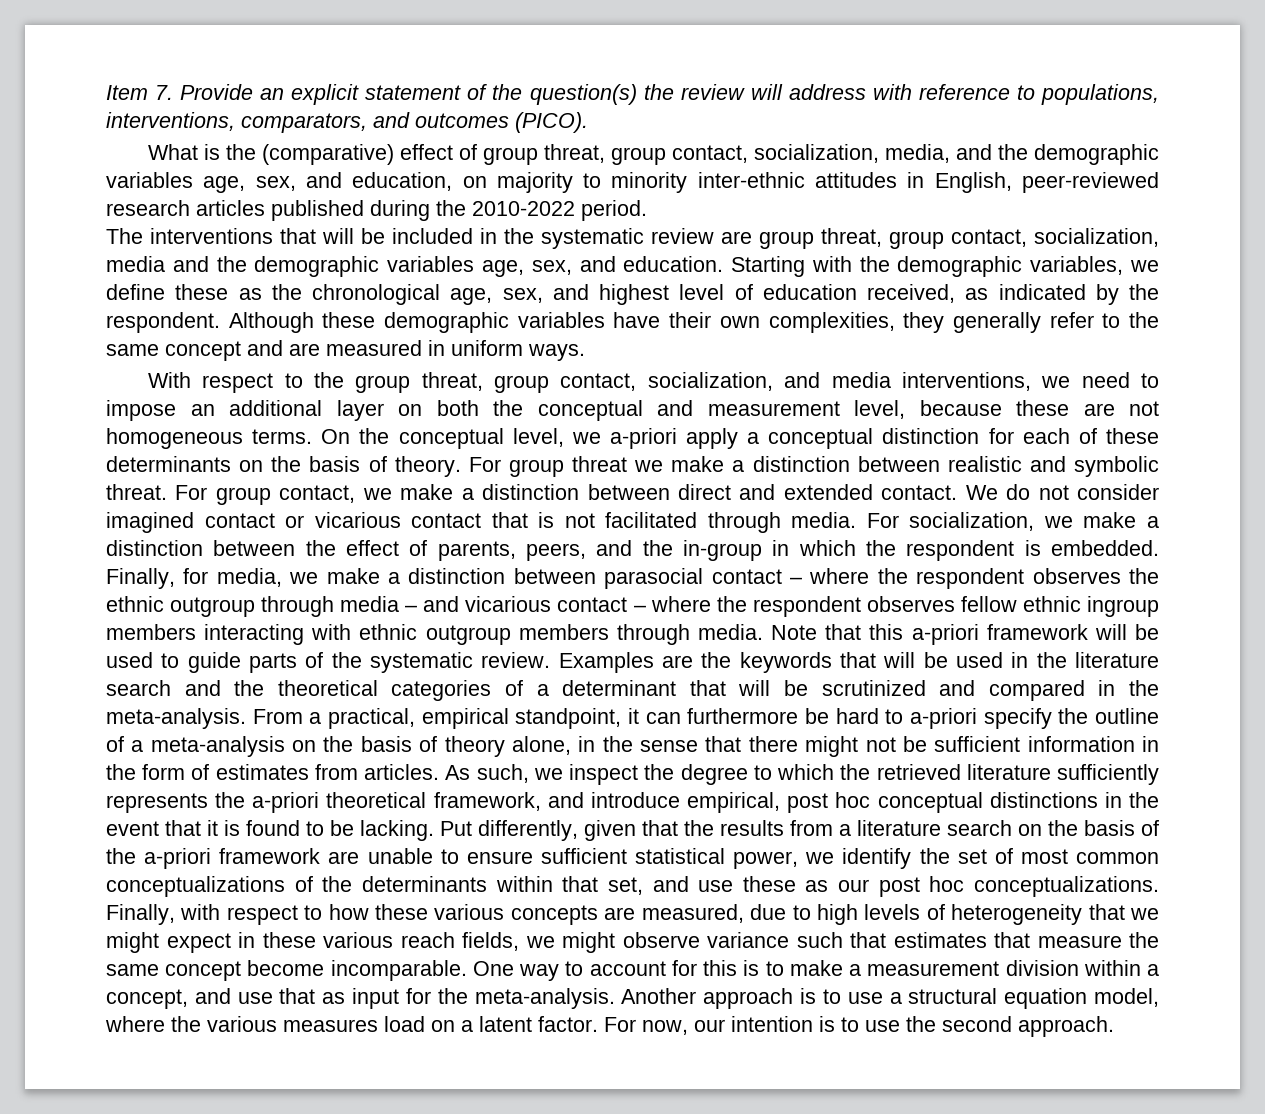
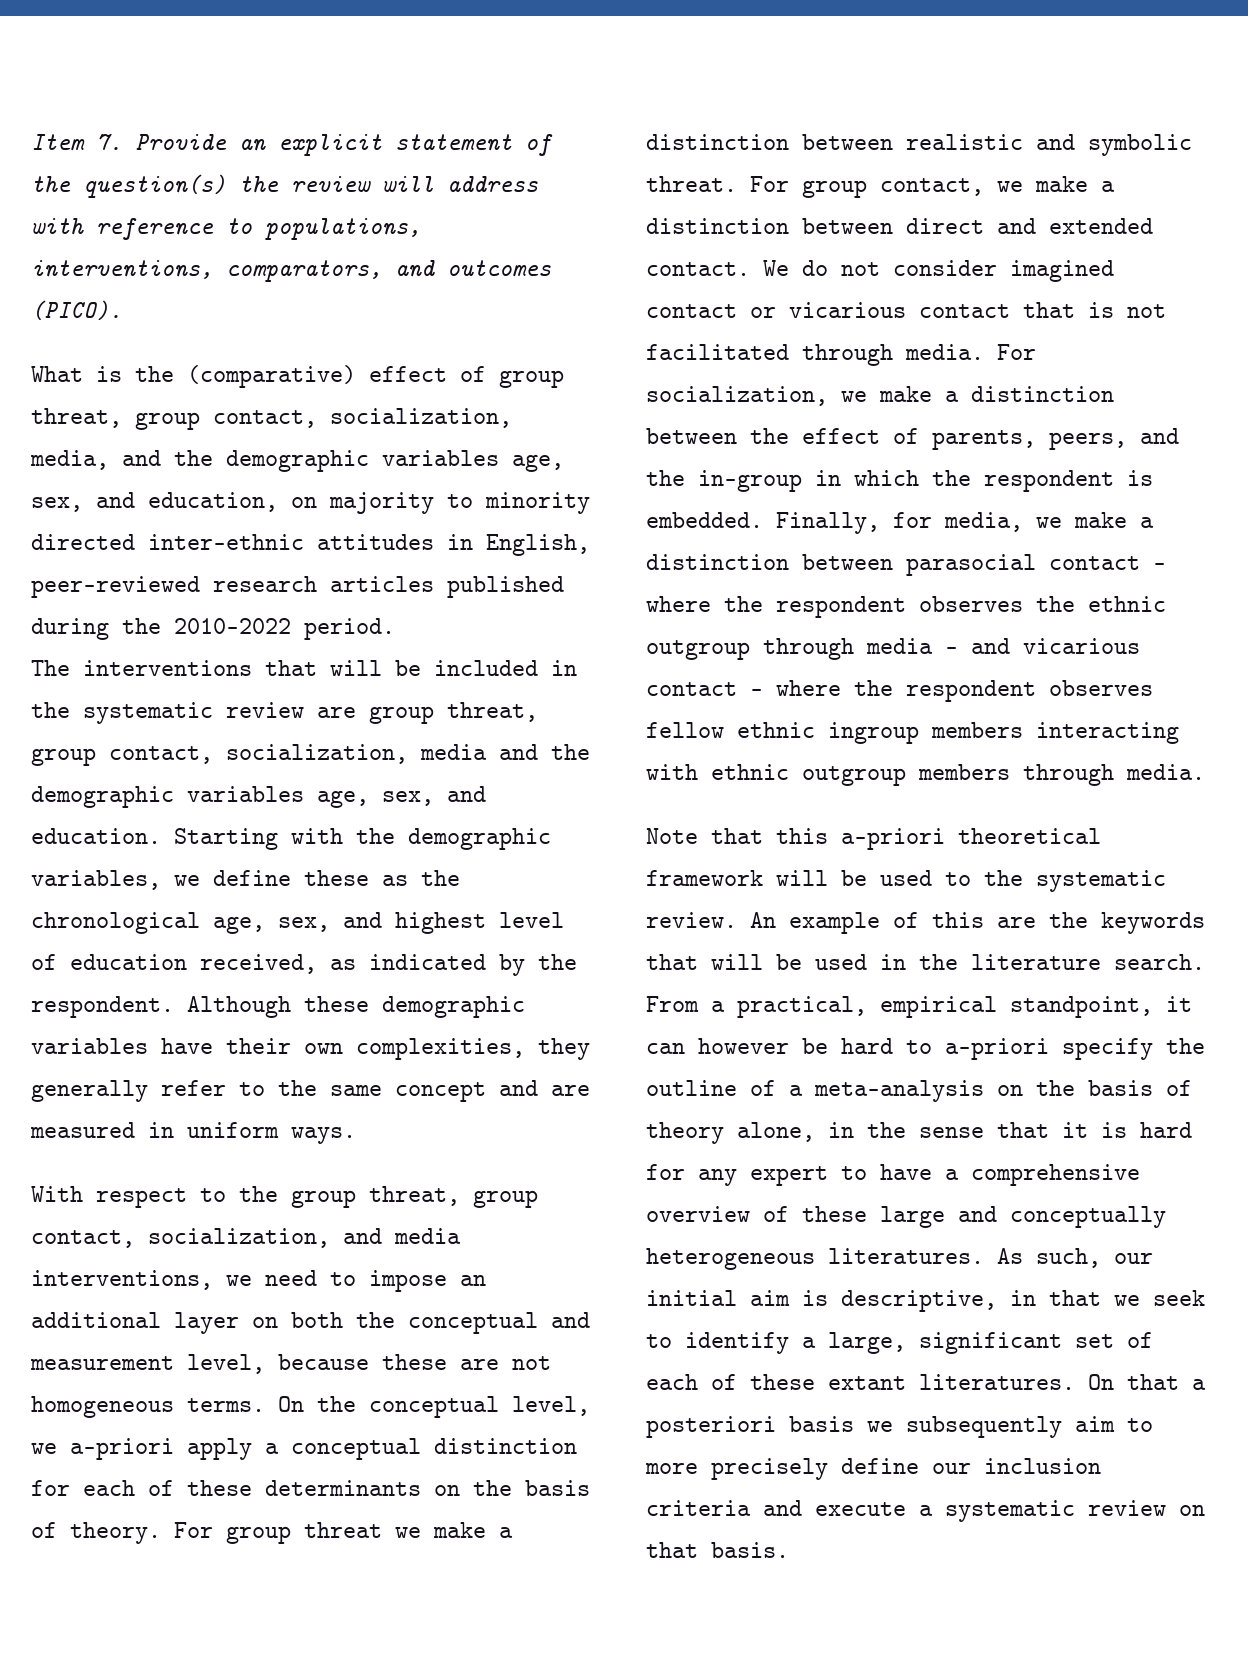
(688, 182) none -> [31,534,135,550] directed
(763, 632) none -> (1205, 772) //
(979, 634) none -> [958,828,1101,844] theoretical
[187,652,654,673] guide parts of the systematic review. Examples -> [984,870,1166,892] [646,912,984,934] the systematic review. An example of this
[106,680,1160,701] [106,708,246,729] search and the theoretical categories of a determinant that will be scrutinized and compared in the meta-analysis. -> [1114,954,1205,970] search.
[687,708,799,724] furthermore -> [698,1038,789,1054] however
[748,736,1159,757] [106,764,1160,785] [106,792,1160,813] [106,820,1159,841] [106,848,1159,869] [106,876,1159,897] [106,904,1159,925] [106,932,1159,953] [106,960,1160,981] [106,988,1160,1009] [105,1016,1114,1037] there might not be sufficient information in the form of estimates from articles. As such, we inspect the degree to which the retrieved literature sufficiently represents the a-priori theoretical framework, and introduce empirical, post hoc conceptual distinctions in the event that it is found to be lacking. Put differently, given that the results from a literature search on the basis of the a-priori framework are unable to ensure sufficient statistical power, we identify the set of most common conceptualizations of the determinants within that set, and use these as our post hoc conceptualizations. Finally, with respect to how these various concepts are measured, due to high levels of heterogeneity that we might expect in these various reach fields, we might observe variance such that estimates that measure the same concept become incomparable. One way to account for this is to make a measurement division within a concept, and use that as input for the meta-analysis. Another approach is to use a structural equation model, where the various measures load on a latent factor. For now, our intention is to use the second approach. -> [1062,1122,1192,1138] [646,1164,1140,1186] [646,1206,1166,1228] [646,1248,1153,1270] [646,1290,1205,1312] [646,1332,1153,1354] [646,1374,1206,1390] [646,1416,1153,1438] [645,1458,1101,1480] [646,1500,1205,1522] [646,1542,789,1558] it is hard for any expert to have a comprehensive overview of these large and conceptually heterogeneous literatures. As such, our initial aim is descriptive, in that we seek to identify a large, significant set of each of these extant literatures. On that a posteriori basis we subsequently aim to more precisely define our inclusion criteria and execute a systematic review on that basis.

